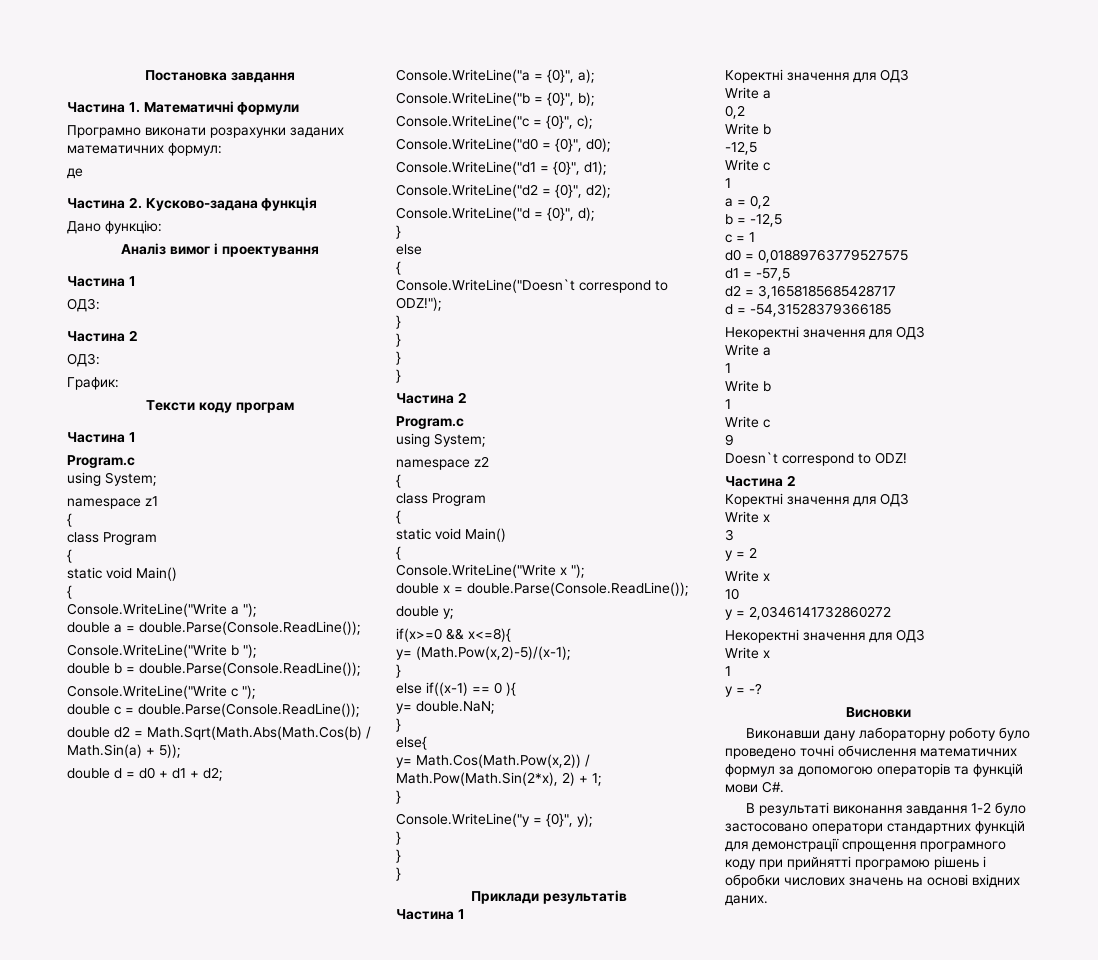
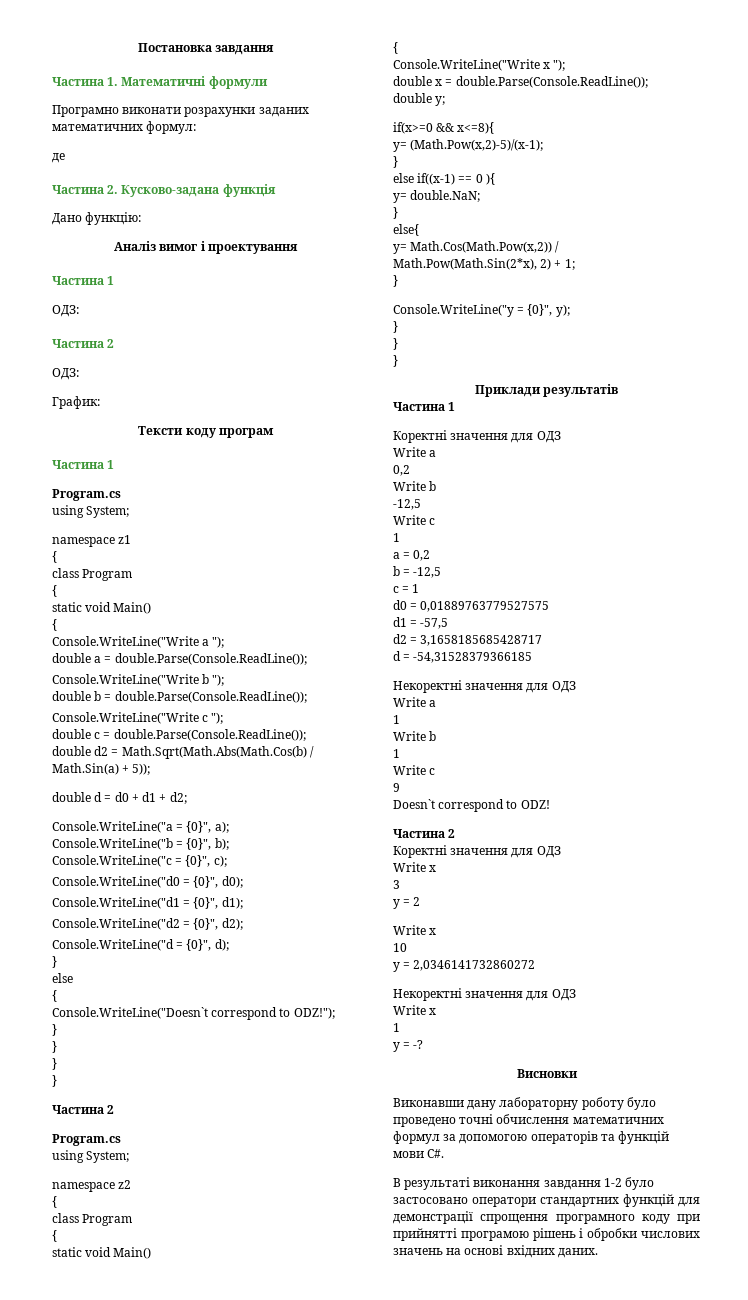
[67,455,135,468] Program.c -> [52,489,121,501] Program.cs
[396,416,464,429] Program.c -> [52,1134,121,1146] Program.cs

